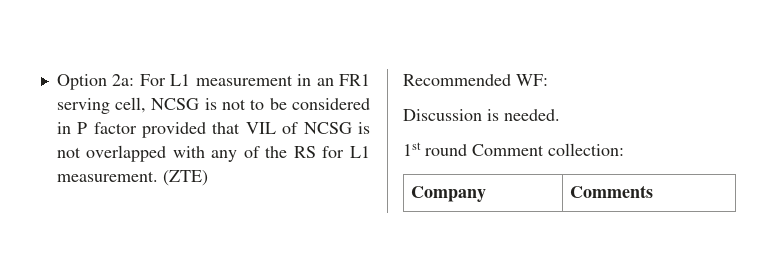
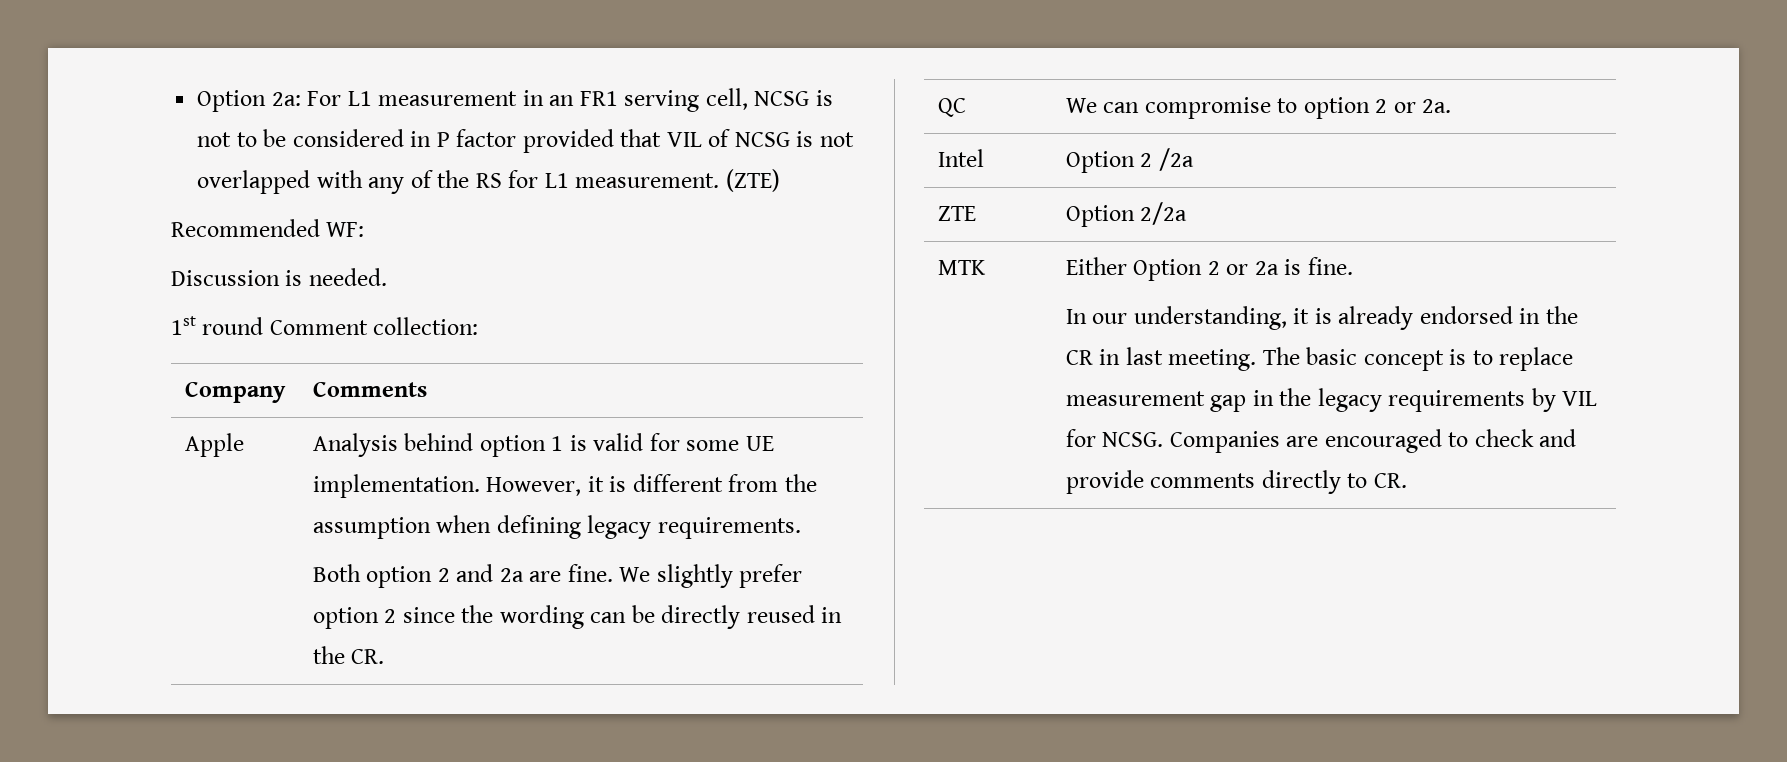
(654, 191) none -> [184,433,244,457] [312,433,774,457] [312,474,817,498] [312,515,801,539] [312,564,803,588] [312,605,843,629] [312,646,385,664] [937,98,966,117] [1065,97,1452,119] [937,149,984,167] [1065,148,1194,173] [937,206,976,221] [1065,202,1188,227] [937,260,986,275] [1065,257,1353,281] [1065,306,1578,330] [1065,347,1574,371] [1065,388,1598,412] [1065,429,1577,453] [1065,470,1407,494] // Apple | Analysis behind option 1 is valid for some UE implementation. However, it is different from the assumption when defining legacy requirements. // Both option 2 and 2a are fine. We slightly prefer option 2 since the wording can be directly reused in the CR. // QC | We can compromise to option 2 or 2a. // Intel | Option 2 /2a // ZTE | Option 2/2a // MTK | Either Option 2 or 2a is fine. // In our understanding, it is already endorsed in the CR in last meeting. The basic concept is to replace measurement gap in the legacy requirements by VIL for NCSG. Companies are encouraged to check and provide comments directly to CR.

